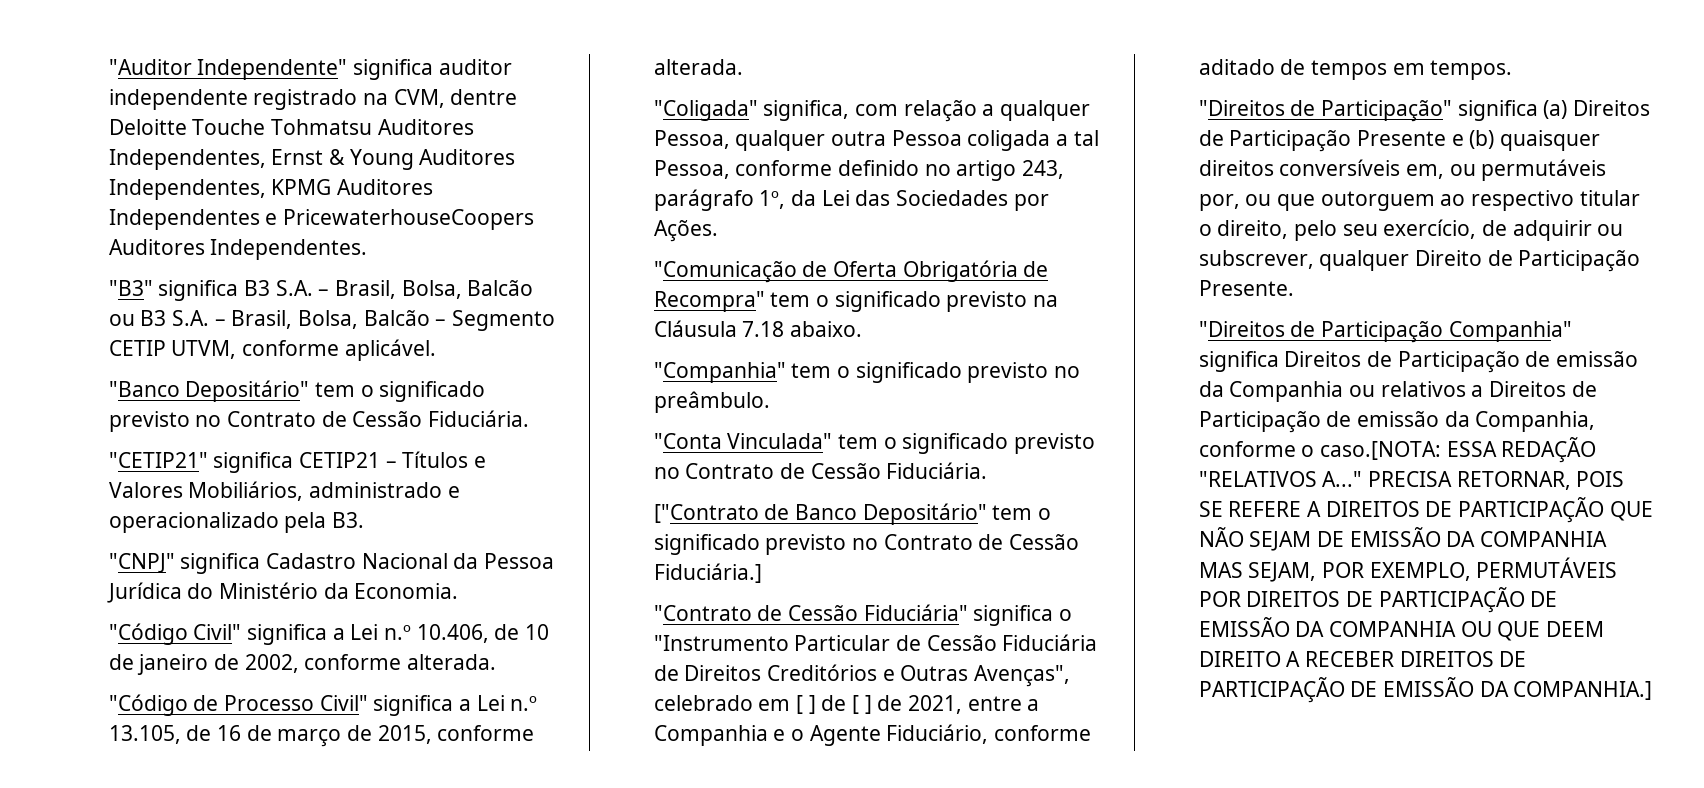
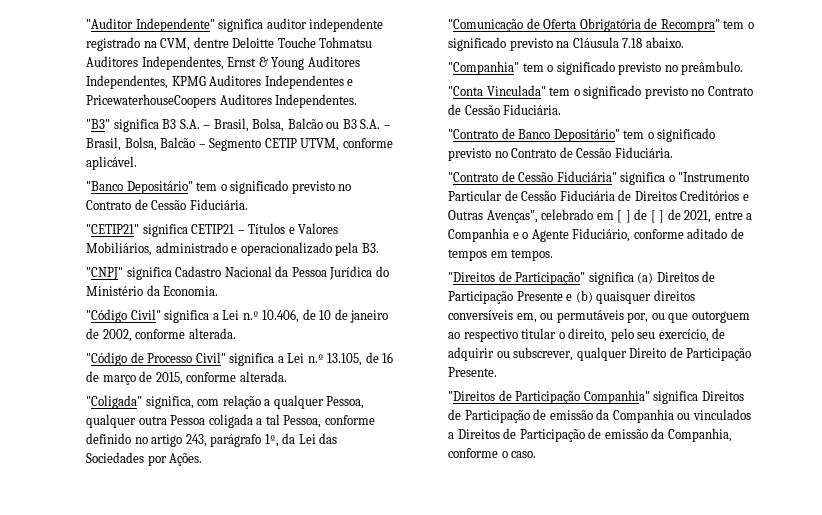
[653,504,759,523] ["Contrato -> [448,129,499,139] "Contrato
[653,563,762,583] Fiduciária.] -> [614,147,673,158] Fiduciária.
[1380,381,1466,397] relativos -> [692,409,751,420] vinculados
[1320,437,1597,463] [1198,471,1625,490] [1198,497,1653,523] [1198,527,1608,551] [1198,557,1618,582] [1198,587,1558,613] [1198,617,1605,641] [1198,651,1527,667] [1198,677,1653,703] caso.[NOTA: ESSA REDAÇÃO "RELATIVOS A..." PRECISA RETORNAR, POIS SE REFERE A DIREITOS DE PARTICIPAÇÃO QUE NÃO SEJAM DE EMISSÃO DA COMPANHIA MAS SEJAM, POR EXEMPLO, PERMUTÁVEIS POR DIREITOS DE PARTICIPAÇÃO DE EMISSÃO DA COMPANHIA OU QUE DEEM DIREITO A RECEBER DIREITOS DE PARTICIPAÇÃO DE EMISSÃO DA COMPANHIA.] -> [511,451,537,458] caso.

